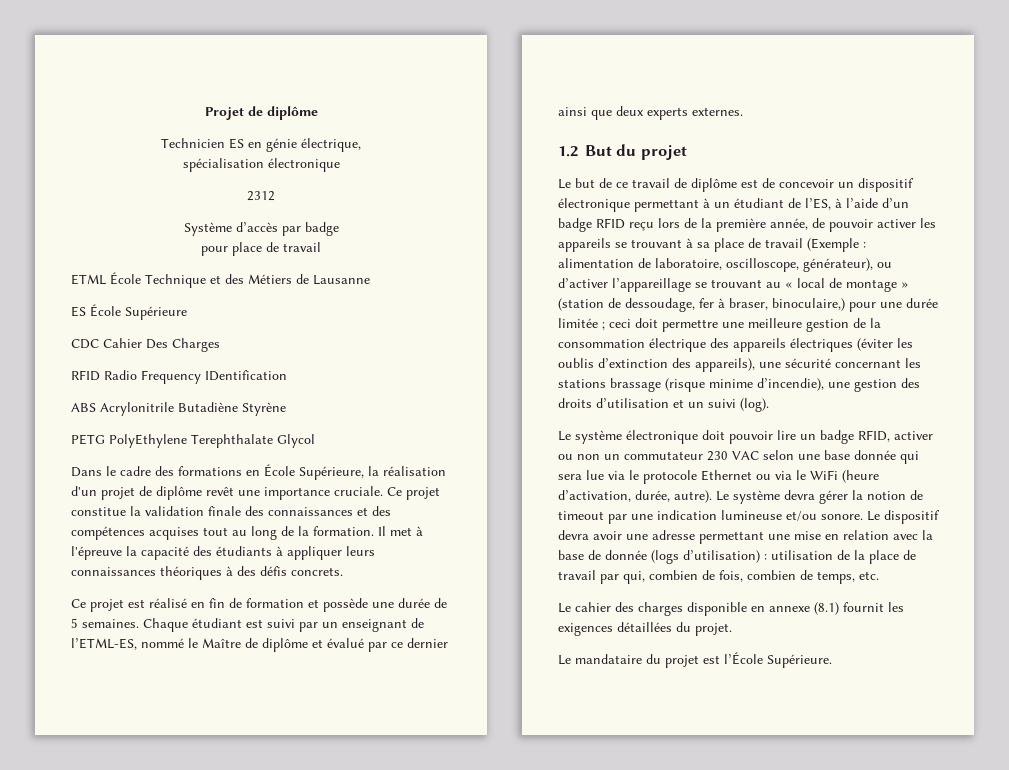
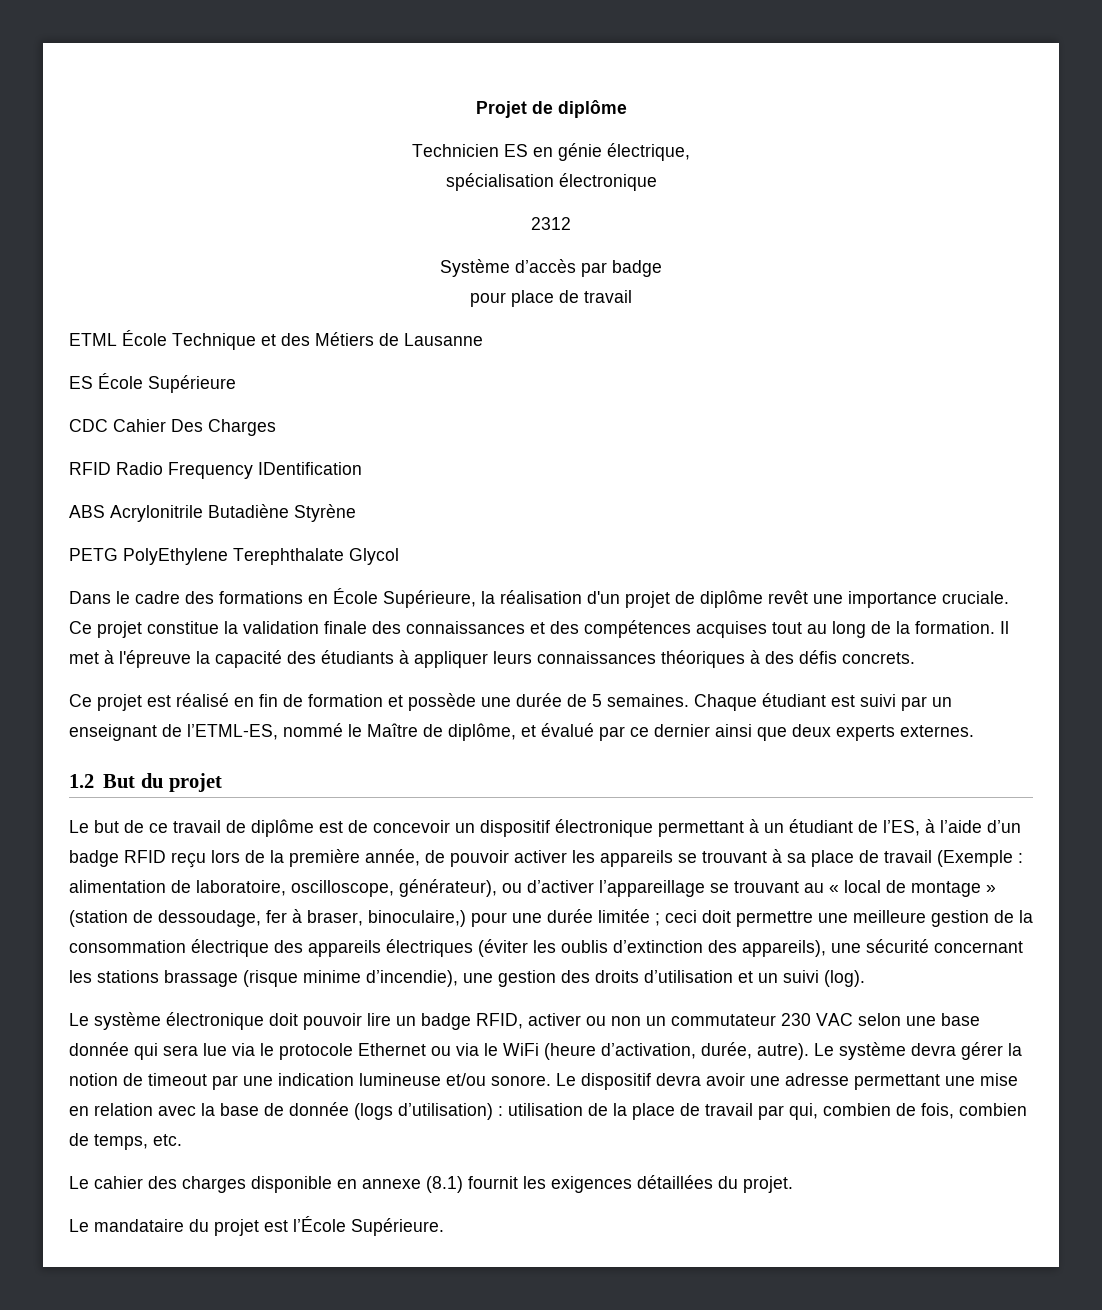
[262,638,308,652] diplôme -> [448,723,516,741] diplôme,

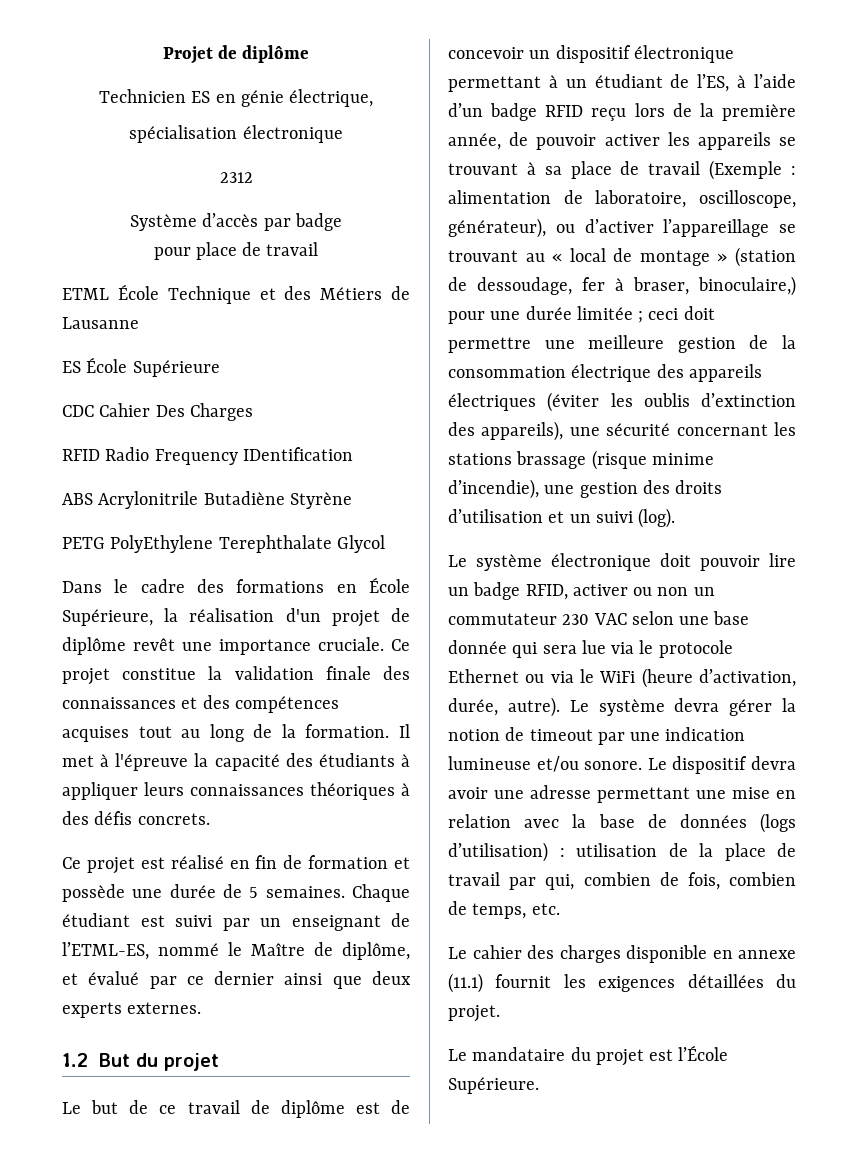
[289,1102,349,1116] donnée -> [679,814,747,828] données
[426,1176,463,1193] (8.1) -> [448,973,483,993] (11.1)

